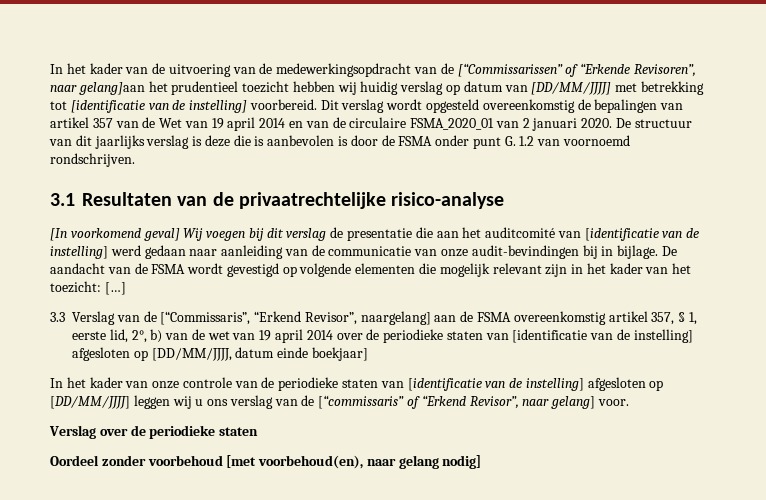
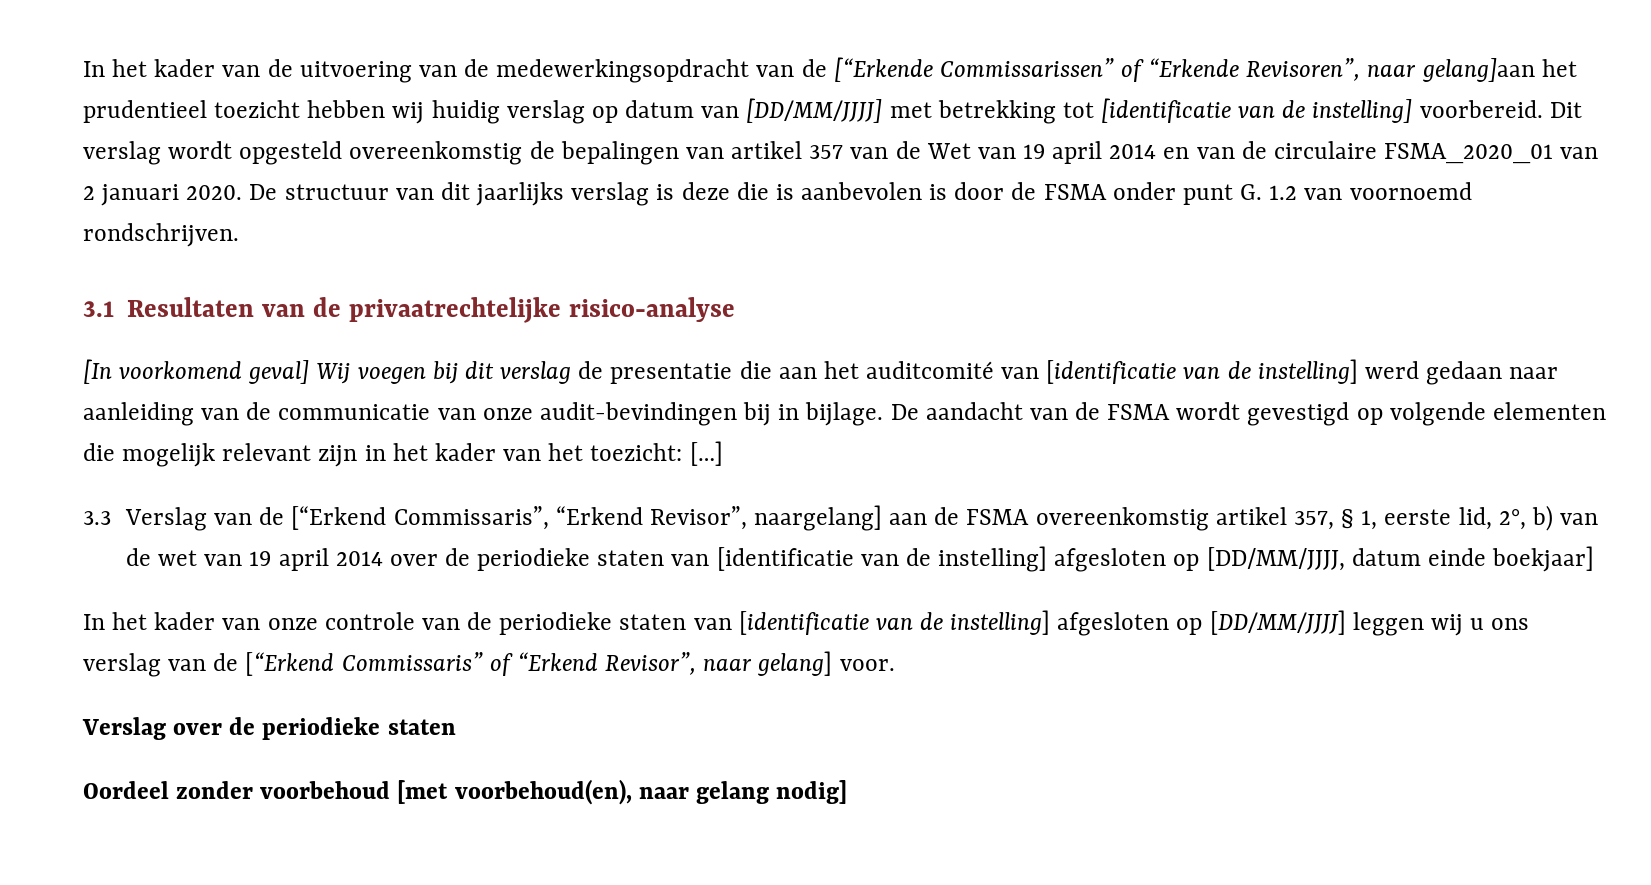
[457,63,563,77] [“Commissarissen” -> [833,57,1114,82] [“Erkende Commissarissen”
[160,311,251,325] [“Commissaris”, -> [291,506,549,530] [“Erkend Commissaris”,
[318,395,405,409] [“commissaris” -> [245,652,483,676] [“Erkend Commissaris”

